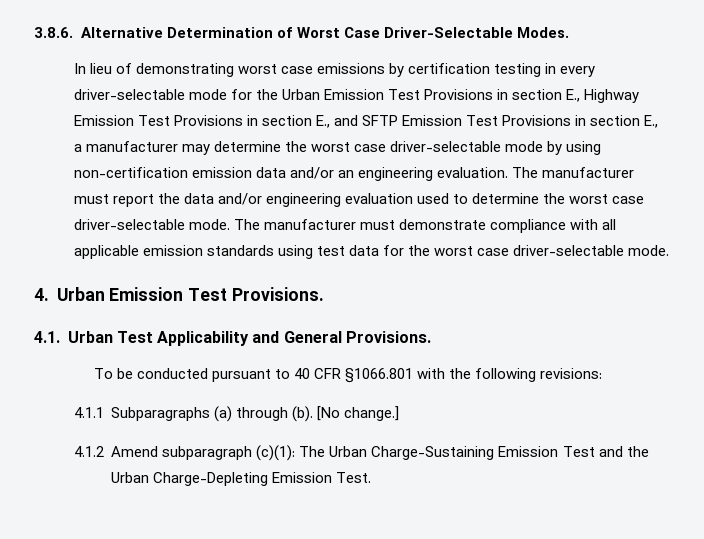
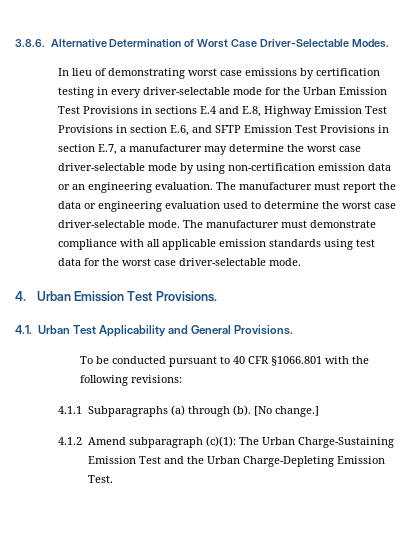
[512,89,581,102] section E., -> [155,106,262,117] sections E.4 and E.8,
[315,115,330,128] E., -> [170,125,190,136] E.6,
[644,115,659,128] E., -> [98,144,118,155] E.7,
[289,167,334,179] and/or -> [58,184,71,190] or
[217,193,262,205] and/or -> [84,203,97,209] or

